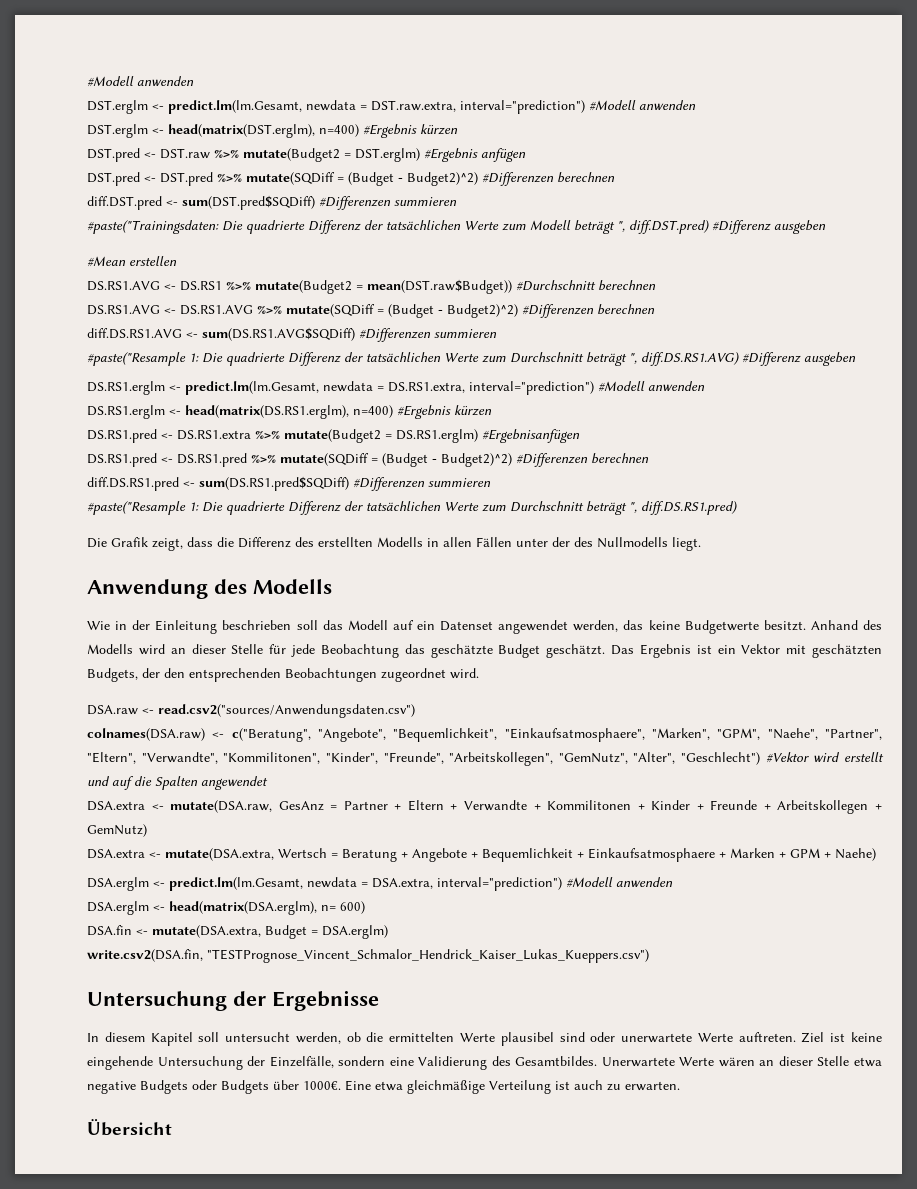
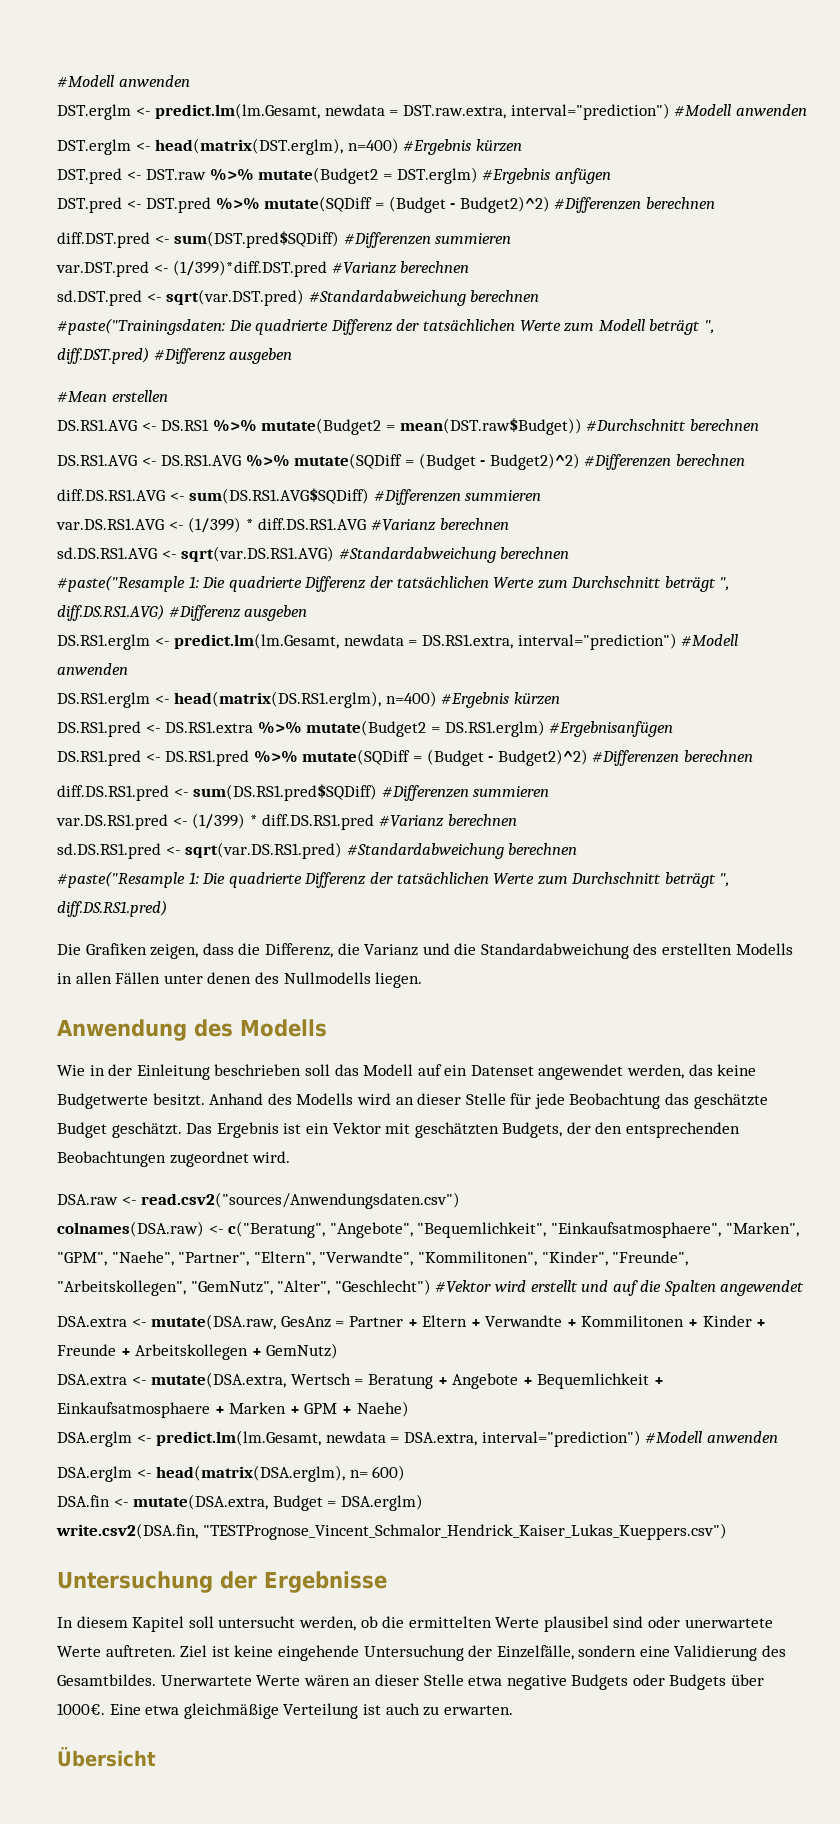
(457, 201) none -> [56,260,470,277] [57,289,540,306] // var.DST.pred <- (1/399)*diff.DST.pred #Varianz berechnen // sd.DST.pred <- sqrt(var.DST.pred) #Standardabweichung berechnen
(497, 333) none -> [56,517,509,533] [57,546,570,563] // var.DS.RS1.AVG <- (1/399) * diff.DS.RS1.AVG #Varianz berechnen // sd.DS.RS1.AVG <- sqrt(var.DS.RS1.AVG) #Standardabweichung berechnen
(491, 482) none -> [56,813,517,830] [57,842,578,859] // var.DS.RS1.pred <- (1/399) * diff.DS.RS1.pred #Varianz berechnen // sd.DS.RS1.pred <- sqrt(var.DS.RS1.pred) #Standardabweichung berechnen
[111,537,291,551] Grafik zeigt, dass die Differenz -> [85,943,629,959] Grafiken zeigen, dass die Differenz, die Varianz und die Standardabweichung
[552,537,570,547] der -> [207,972,252,984] denen
[672,537,701,551] liegt. -> [375,972,423,988] liegen.

